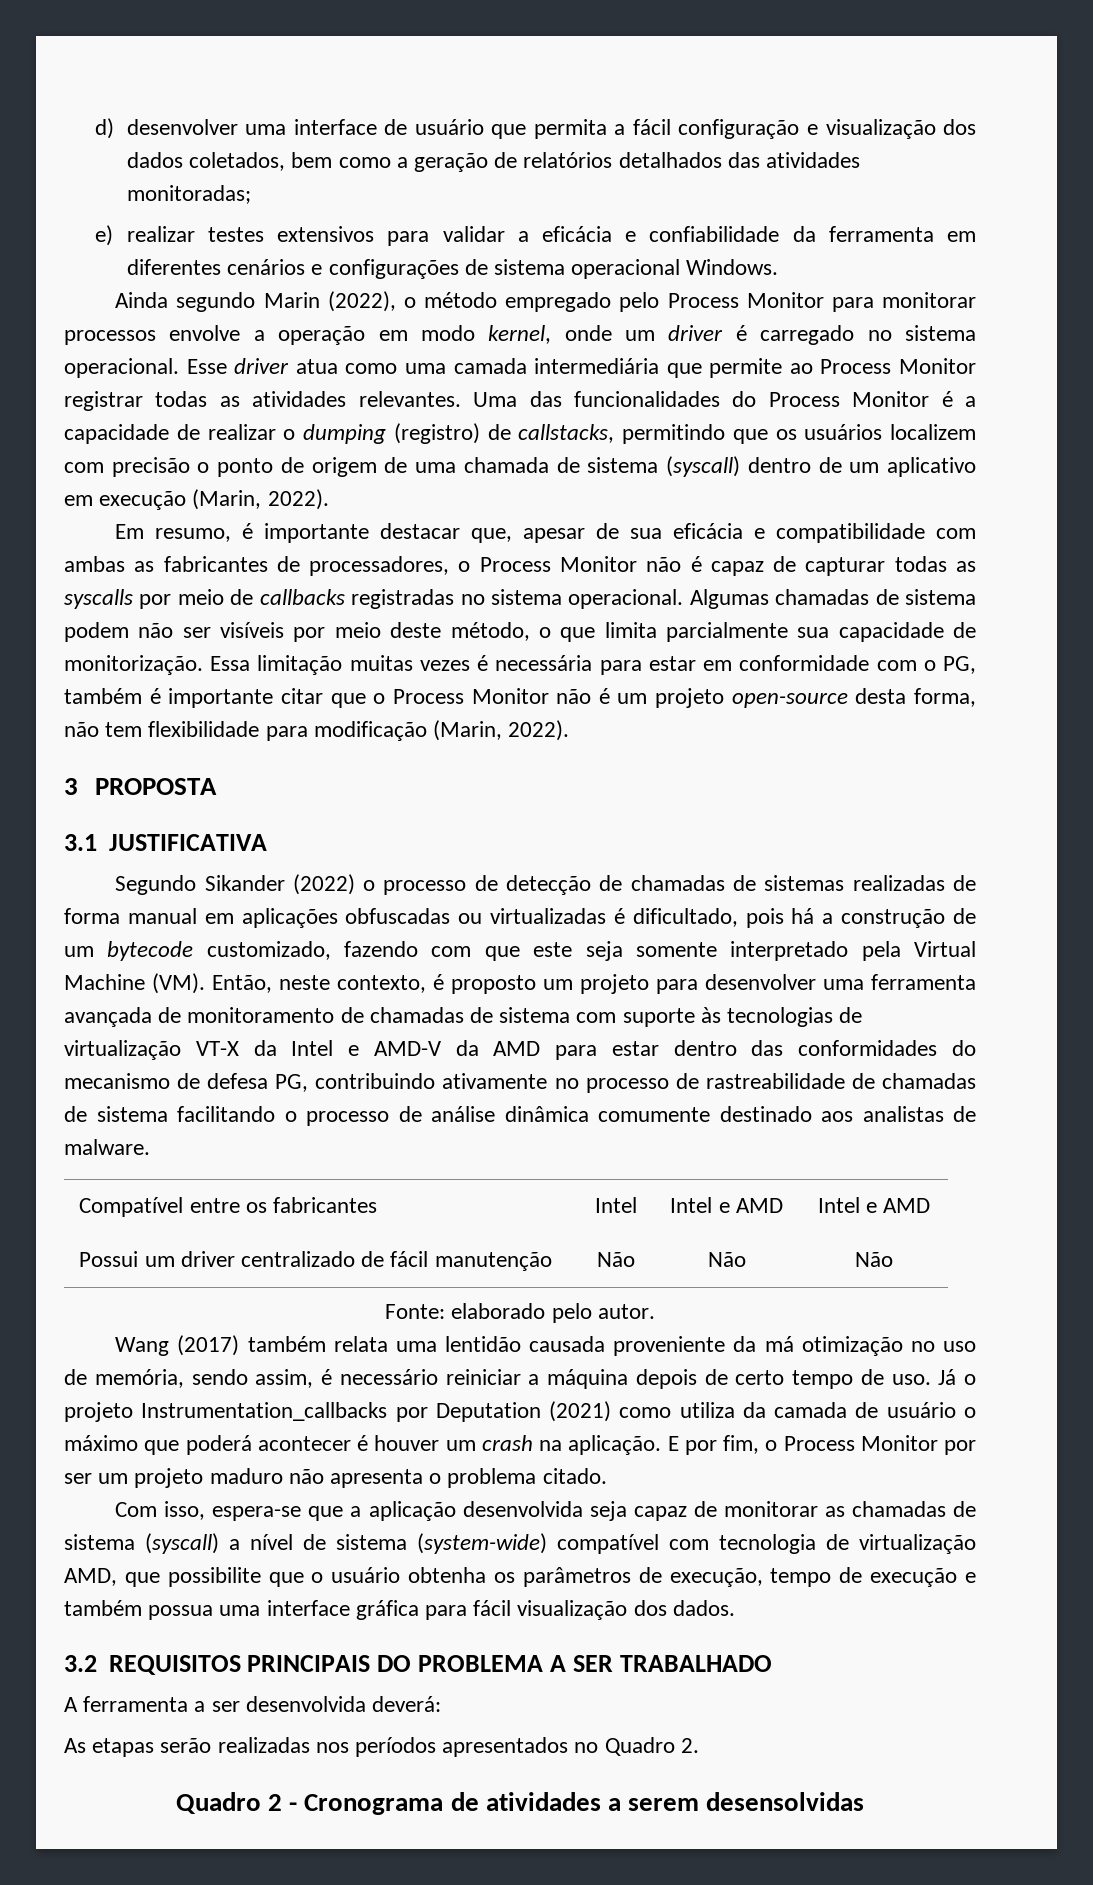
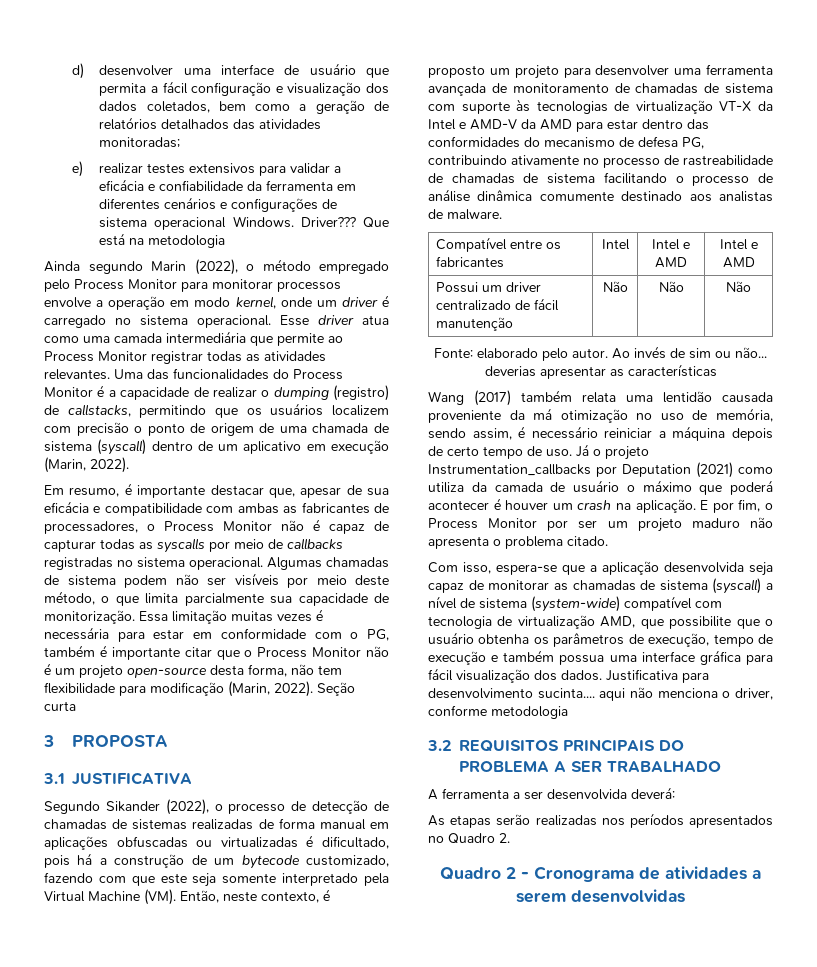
(779, 267) none -> [300,217,389,228] [99,233,226,248] Driver??? Que está na metodologia
(570, 730) none -> [317,682,355,696] [44,701,76,711] Seção curta
[292,874,355,895] (2022) -> [165,799,209,815] (2022),
(655, 1311) none -> [612,346,767,359] [484,364,717,379] Ao invés de sim ou não... deverias apresentar as características
(735, 1608) none -> [606,669,709,683] [428,687,773,701] [428,705,568,719] Justificativa para desenvolvimento sucinta.... aqui não menciona o driver, conforme metodologia
[706,1792,865,1811] desensolvidas -> [571,889,685,903] desenvolvidas

